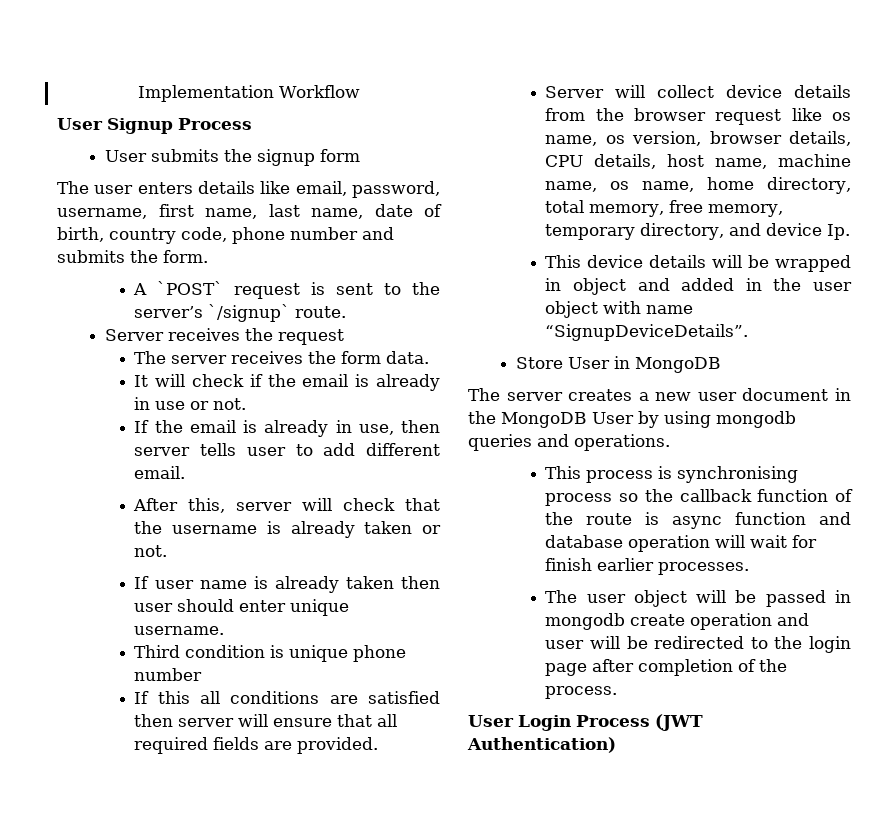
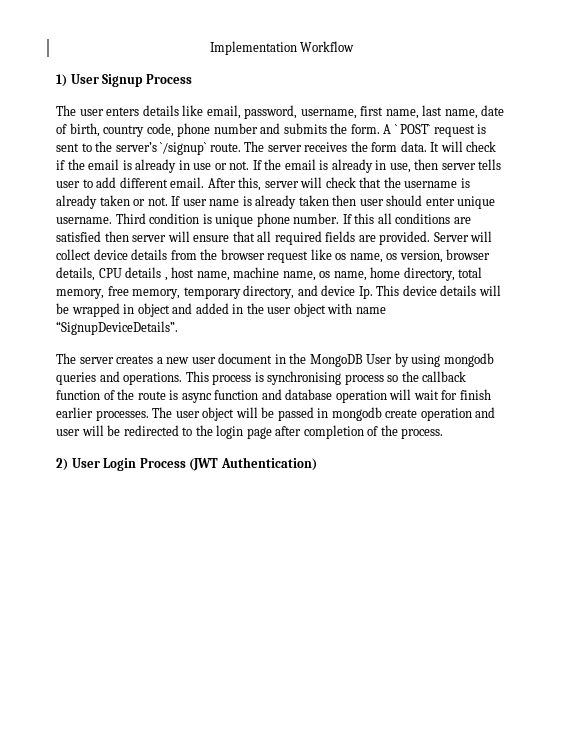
(360, 91) none -> [56,74,67,87] 1)
[104,149,360,166] // User submits the signup form -> (192, 79) none
[133,281,224,295] // A `POST` -> [383,124,431,134] A ` POST`
[104,328,344,345] // Server receives the request // -> (241, 147) none
(430, 357) // -> (427, 146) none
(247, 404) // -> (250, 165) none
(186, 472) // -> (205, 182) none
(168, 551) // -> (168, 201) none
(225, 630) // -> (112, 220) none
[134,668,203,681] number // -> [293,213,340,224] number.
(379, 745) // -> (431, 238) none
[594,154,657,169] details, -> [125,267,168,281] details ,
(851, 232) // -> (373, 292) none
[515,356,721,373] // Store User in MongoDB -> (178, 328) none
(670, 442) // -> (183, 378) none
(750, 568) // -> (149, 415) none
(618, 692) none -> [56,458,68,471] 2)

